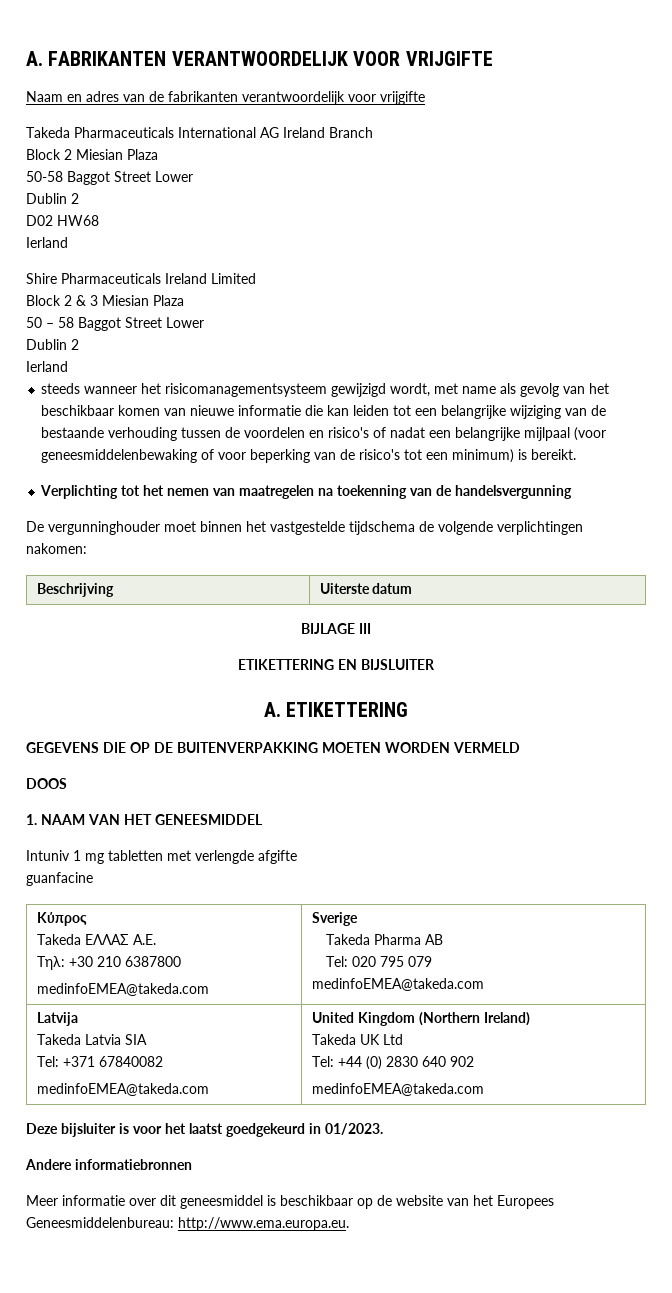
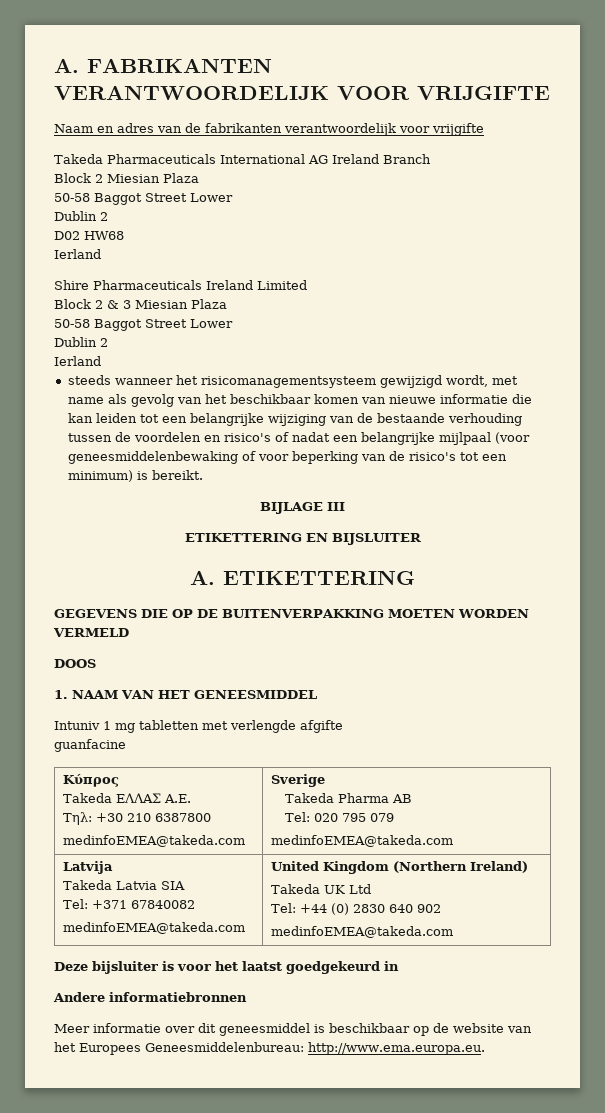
[26,317,74,328] 50 – 58 -> [54,319,90,328] 50-58
[40,485,573,499] [26,521,583,535] [26,543,87,554] [36,583,114,597] [319,583,413,594] // Verplichting tot het nemen van maatregelen na toekenning van de handelsvergunning // De vergunninghouder moet binnen het vastgestelde tijdschema de volgende verplichtingen nakomen: // Beschrijving | Uiterste datum -> (203, 475) none
[325,1123,383,1135] 01/2023. -> (399, 966) none

